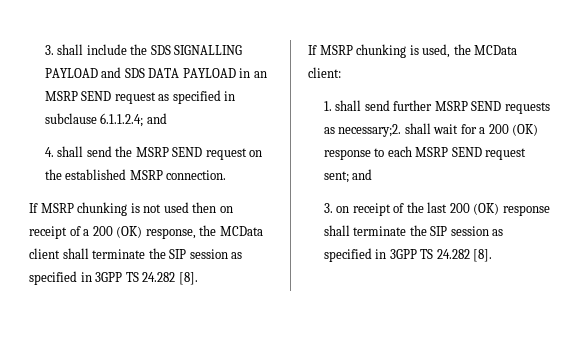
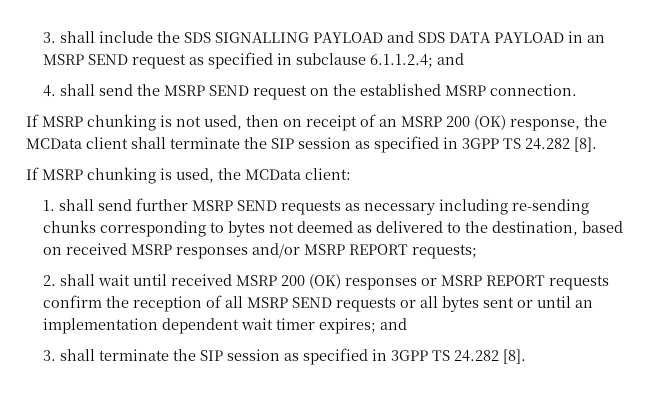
[163,202,189,213] used -> [204,115,242,130] used,
[83,229,90,236] a -> [379,116,442,127] an MSRP
[338,123,539,137] [323,146,527,160] [323,169,373,183] [323,202,550,216] necessary;2. shall wait for a 200 (OK) response to each MSRP SEND request sent; and // 3. on receipt of the last 200 (OK) response -> [363,199,589,215] [42,220,623,237] [42,243,477,259] [42,274,609,290] [42,295,593,312] [42,318,407,334] [42,350,56,361] necessary including re-sending chunks corresponding to bytes not deemed as delivered to the destination, based on received MSRP responses and/or MSRP REPORT requests; // 2. shall wait until received MSRP 200 (OK) responses or MSRP REPORT requests confirm the reception of all MSRP SEND requests or all bytes sent or until an implementation dependent wait timer expires; and // 3.

